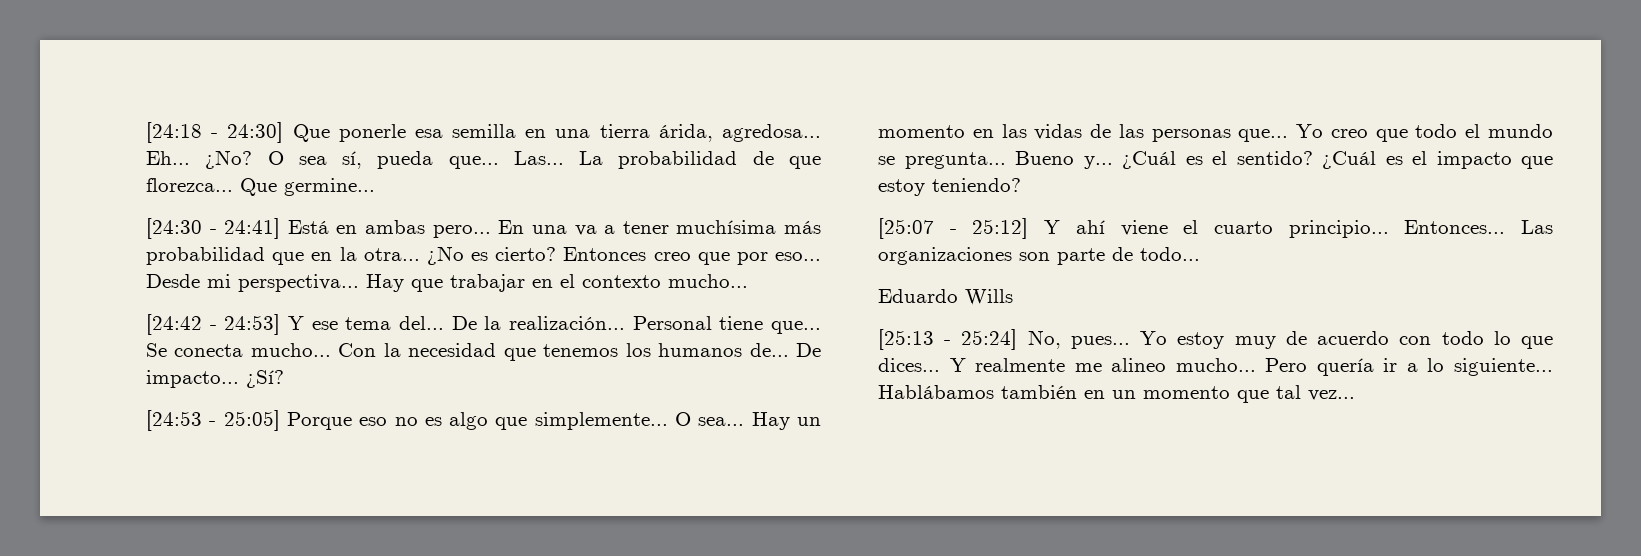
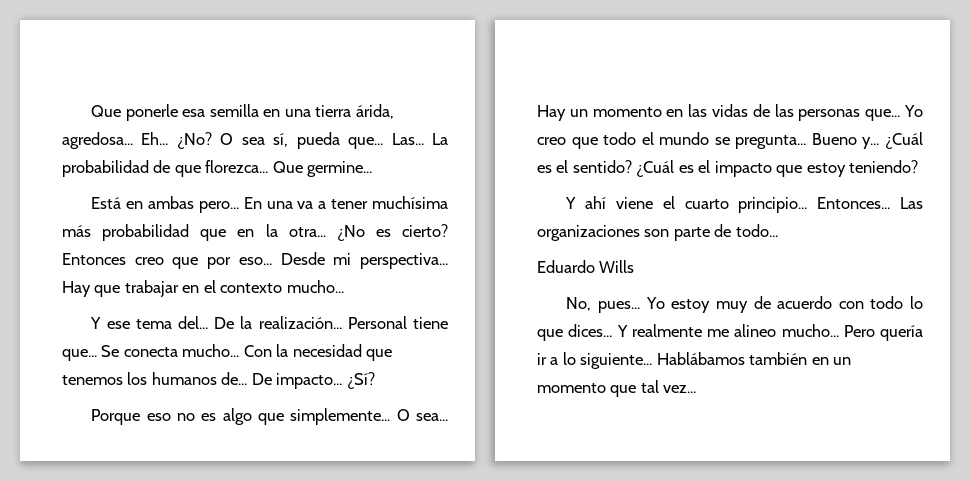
[146,122,284,143] [24:18 - 24:30] -> (91, 111) none
[146,218,281,239] [24:30 - 24:41] -> (373, 169) none
[146,314,281,335] [24:42 - 24:53] -> (344, 286) none
[146,410,280,431] [24:53 - 25:05] -> (375, 380) none
[878,218,1029,239] [25:07 - 25:12] -> (919, 166) none
[878,329,1018,350] [25:13 - 25:24] -> (635, 266) none

